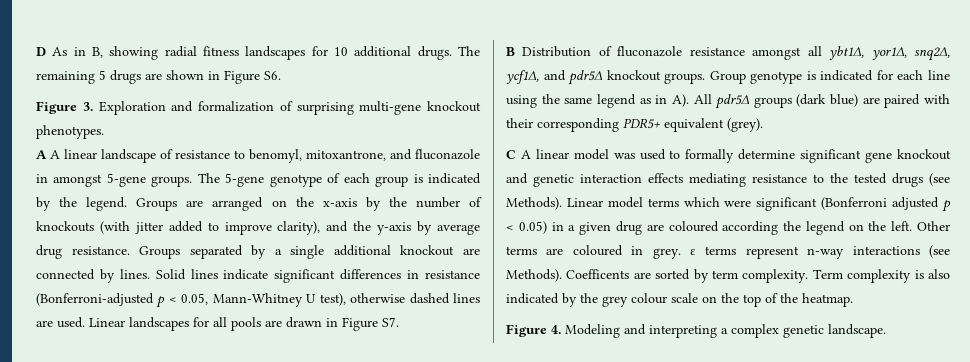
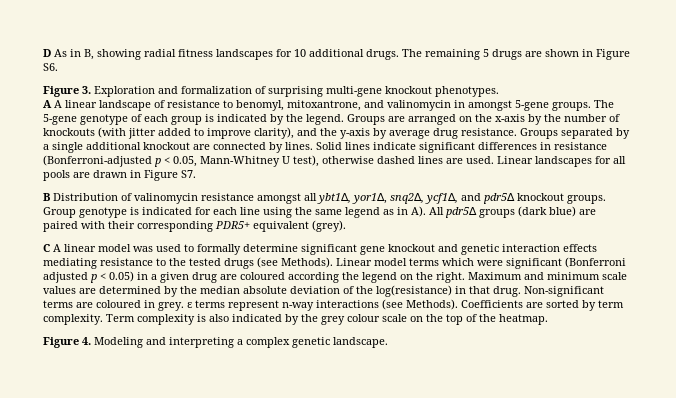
[415,149,480,160] fluconazole -> [387,100,451,111] valinomycin
[617,46,683,57] fluconazole -> [134,193,198,204] valinomycin
[891,221,950,231] left. Other -> [436,272,627,283] [43,285,604,297] right. Maximum and minimum scale values are determined by the median absolute deviation of the log(resistance) in that drug. Non-significant
[566,269,630,279] Coefficents -> [461,300,523,308] Coefficients

